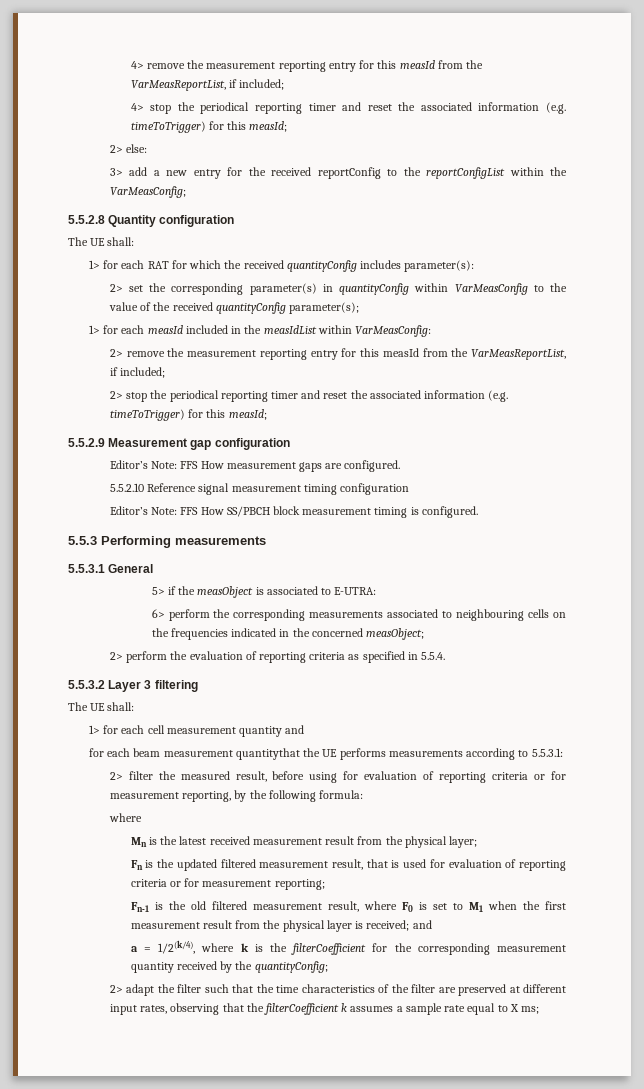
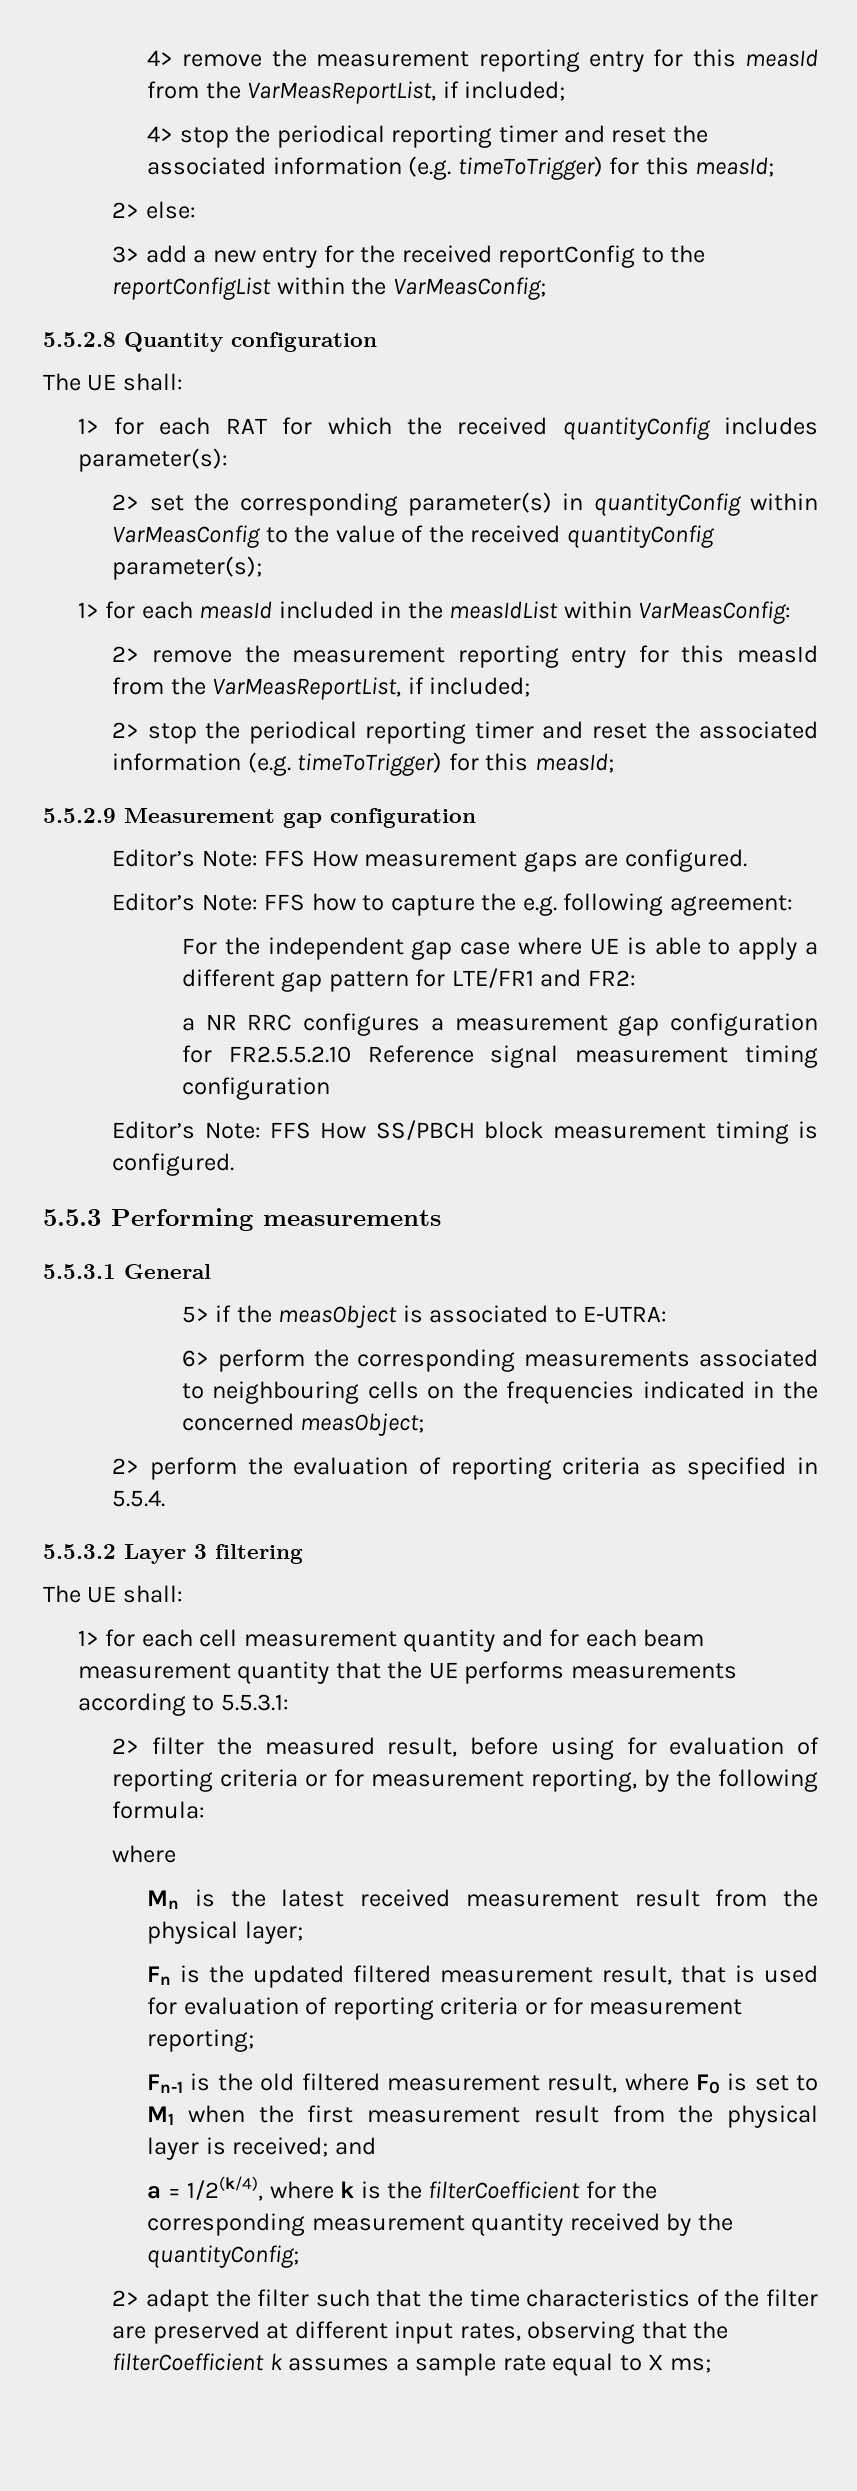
[109,483,144,492] 5.5.2.10 -> [112,893,793,916] [181,937,819,960] [181,968,636,992] [181,1013,818,1036] [181,1045,351,1063] Editor’s Note: FFS how to capture the e.g. following agreement: // For the independent gap case where UE is able to apply a different gap pattern for LTE/FR1 and FR2: // a NR RRC configures a measurement gap configuration for FR2.5.5.2.10
(305, 729) // -> (543, 1638) none
[235,748,300,760] quantitythat -> [237,1661,381,1684] quantity that

